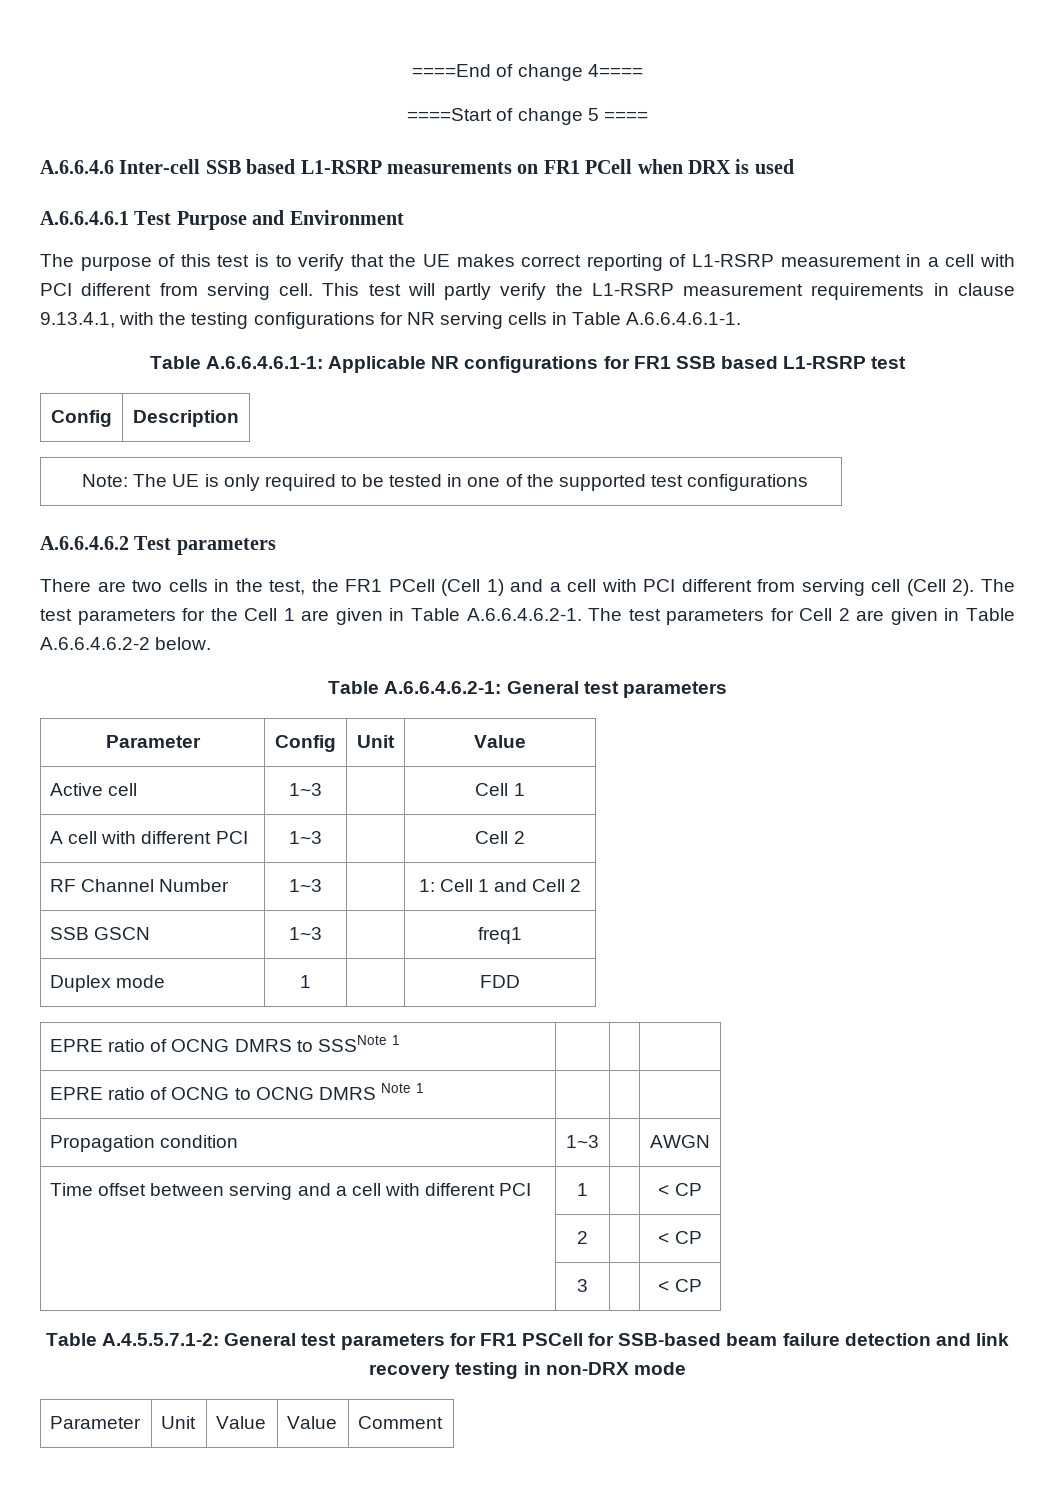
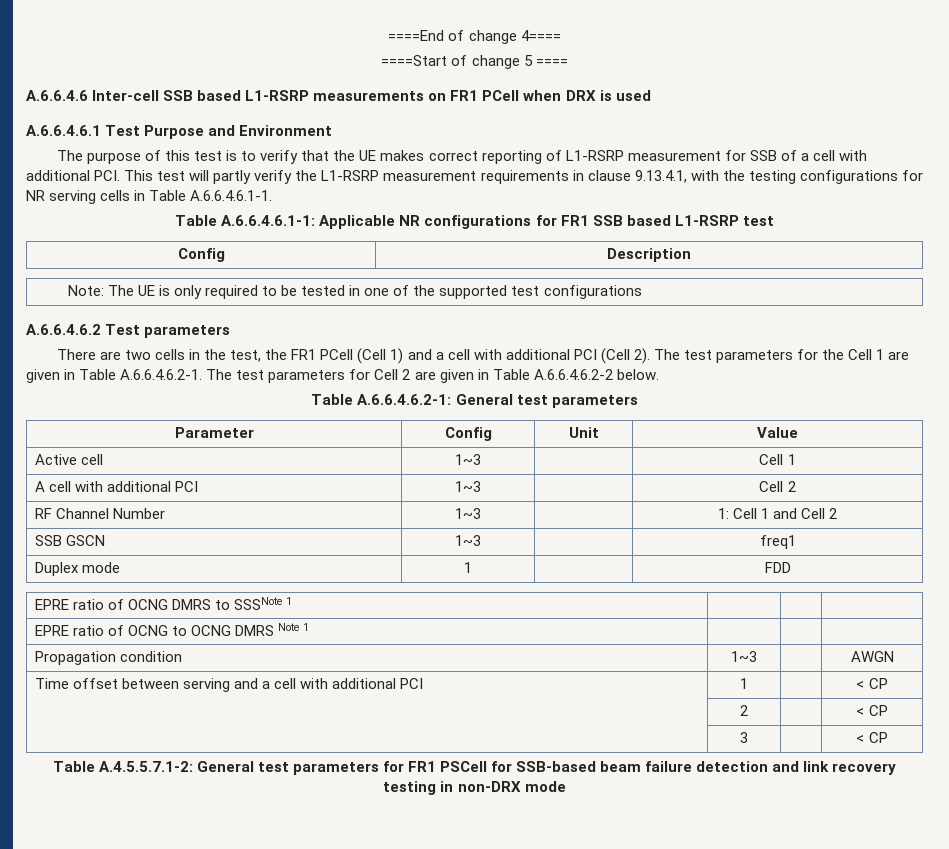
[906,254,1016,267] [40,283,314,300] in a cell with PCI different from serving cell. -> [724,150,868,161] [26,170,121,181] for SSB of a cell with additional PCI.
[643,579,901,596] PCI different from serving cell -> [505,349,597,360] additional PCI
[141,831,212,844] different -> [106,481,171,492] additional
[425,1183,496,1196] different -> [332,678,397,689] additional
[50,1416,142,1429] [161,1416,197,1429] [216,1416,267,1429] [287,1416,338,1429] [358,1416,444,1429] // Parameter | Unit | Value | Value | Comment -> (566, 786) none

